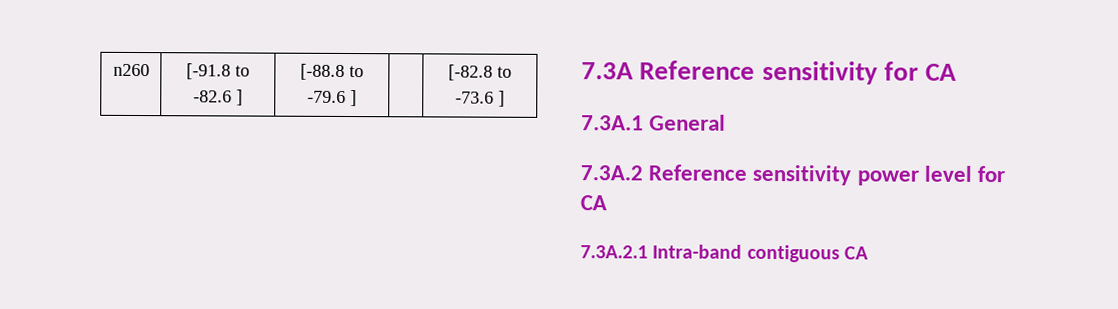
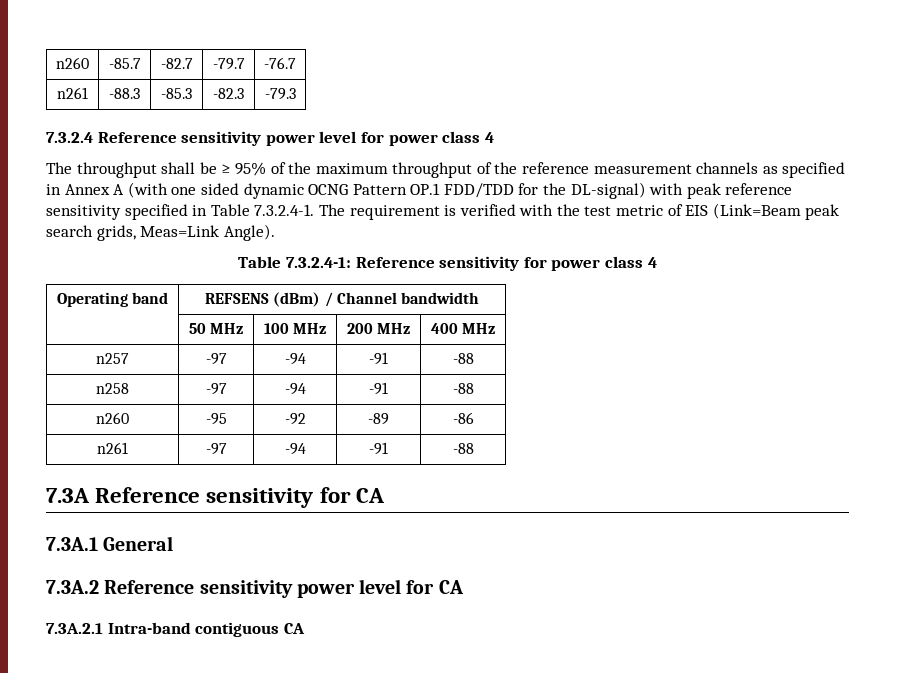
[112,63,150,77] [186,63,250,80] [193,89,243,106] [300,63,364,80] [307,90,357,107] [448,64,512,81] [455,90,505,107] n260 | [-91.8 to -82.6 ] | [-88.8 to -79.6 ] | | [-82.8 to -73.6 ] -> [56,57,89,69] [108,58,141,69] [160,58,193,69] [212,58,245,70] [264,57,296,69] [57,87,88,99] [109,88,140,99] [161,88,192,99] [213,88,244,99] [264,88,296,100] [46,131,494,146] [46,162,846,178] [46,182,793,199] [46,203,840,220] [46,224,275,241] [238,256,657,271] [56,292,169,307] [205,292,479,307] [188,323,244,334] [263,323,327,334] [346,323,411,334] [430,323,496,334] [96,353,129,364] [205,353,227,365] [284,353,306,365] [369,352,389,365] [452,353,474,364] [96,383,129,394] [205,383,227,395] [284,383,306,395] [369,382,389,395] [452,383,474,394] [96,412,129,424] [205,413,227,425] [284,413,306,425] [368,413,390,425] [452,412,474,424] [97,442,128,454] [205,443,227,455] [284,443,306,455] [369,442,389,455] [452,443,474,454] n260 | -85.7 | -82.7 | -79.7 | -76.7 // n261 | -88.3 | -85.3 | -82.3 | -79.3 // 7.3.2.4 Reference sensitivity power level for power class 4 // The throughput shall be ≥ 95% of the maximum throughput of the reference measurement channels as specified in Annex A (with one sided dynamic OCNG Pattern OP.1 FDD/TDD for the DL-signal) with peak reference sensitivity specified in Table 7.3.2.4-1. The requirement is verified with the test metric of EIS (Link=Beam peak search grids, Meas=Link Angle). // Table 7.3.2.4-1: Reference sensitivity for power class 4 // Operating band | REFSENS (dBm) / Channel bandwidth // | 50 MHz | 100 MHz | 200 MHz | 400 MHz // n257 | -97 | -94 | -91 | -88 // n258 | -97 | -94 | -91 | -88 // n260 | -95 | -92 | -89 | -86 // n261 | -97 | -94 | -91 | -88

